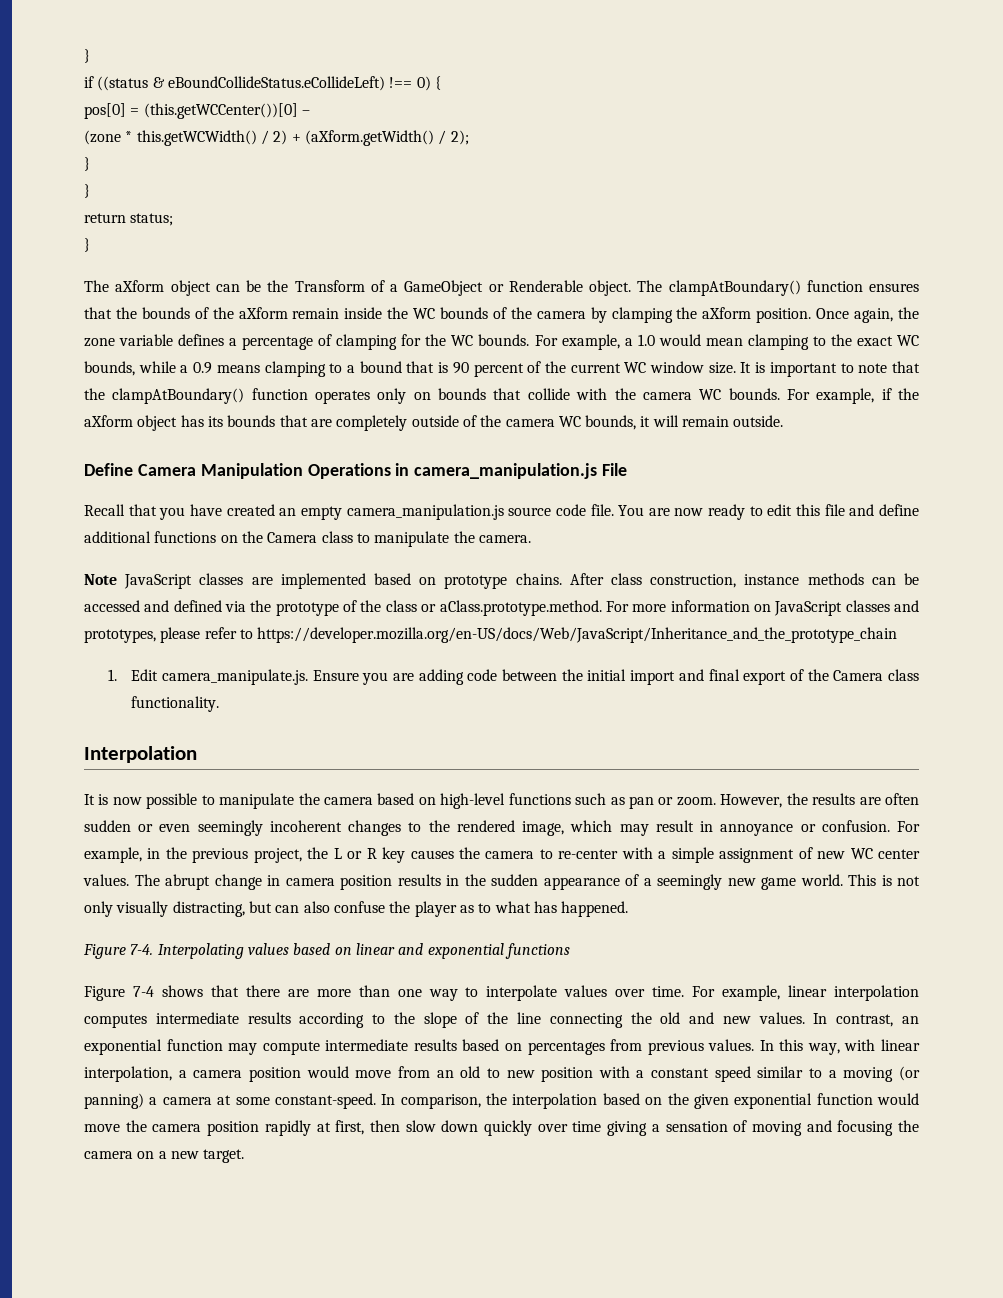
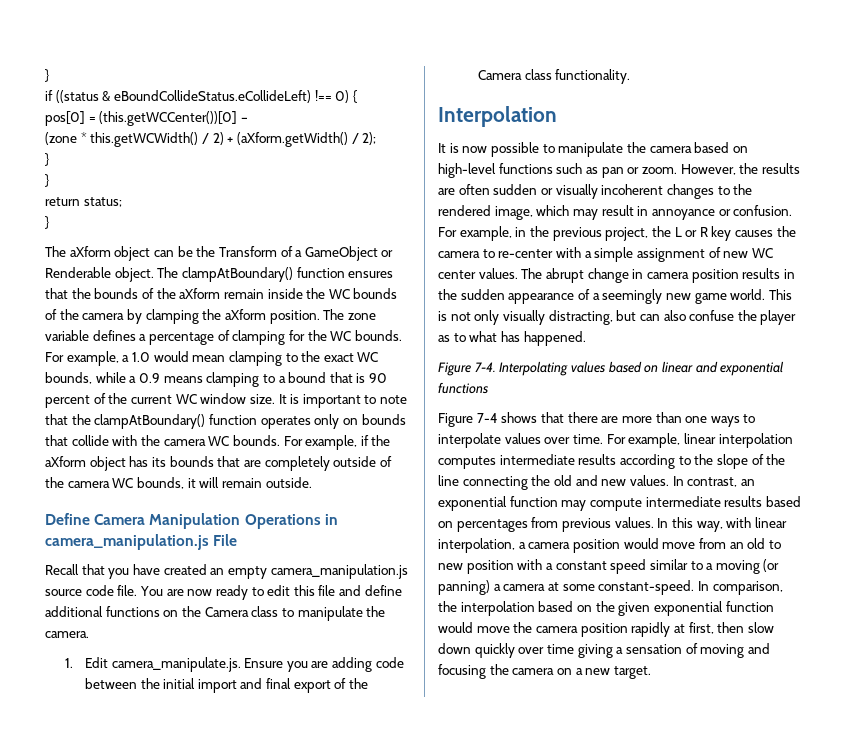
[816,307,920,323] Once again, the -> [323,309,345,320] The
[84,573,920,589] [84,600,920,616] [84,627,898,643] // Note JavaScript classes are implemented based on prototype chains. After class construction, instance methods can be accessed and defined via the prototype of the class or aClass.prototype.method. For more information on JavaScript classes and prototypes, please refer to https://developer.mozilla.org/en-US/docs/Web/JavaScript/Inheritance_and_the_prototype_chain -> (89, 634) none
[159,820,263,836] even seemingly -> [555,184,598,199] visually
[428,989,458,1001] way -> [710,416,740,427] ways

